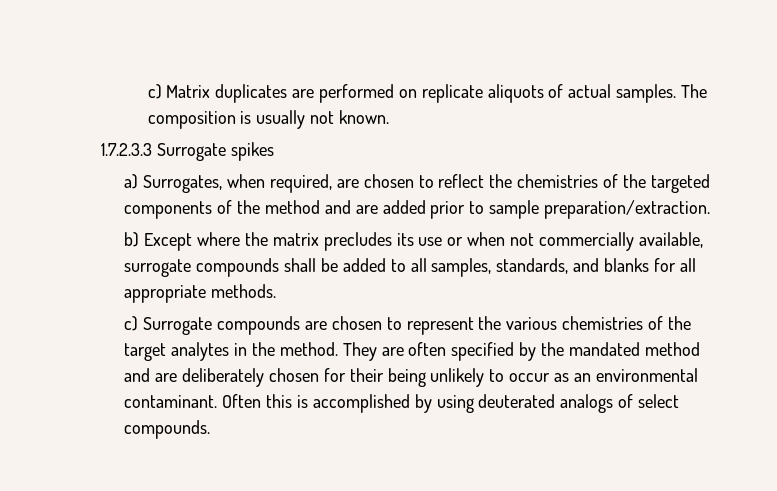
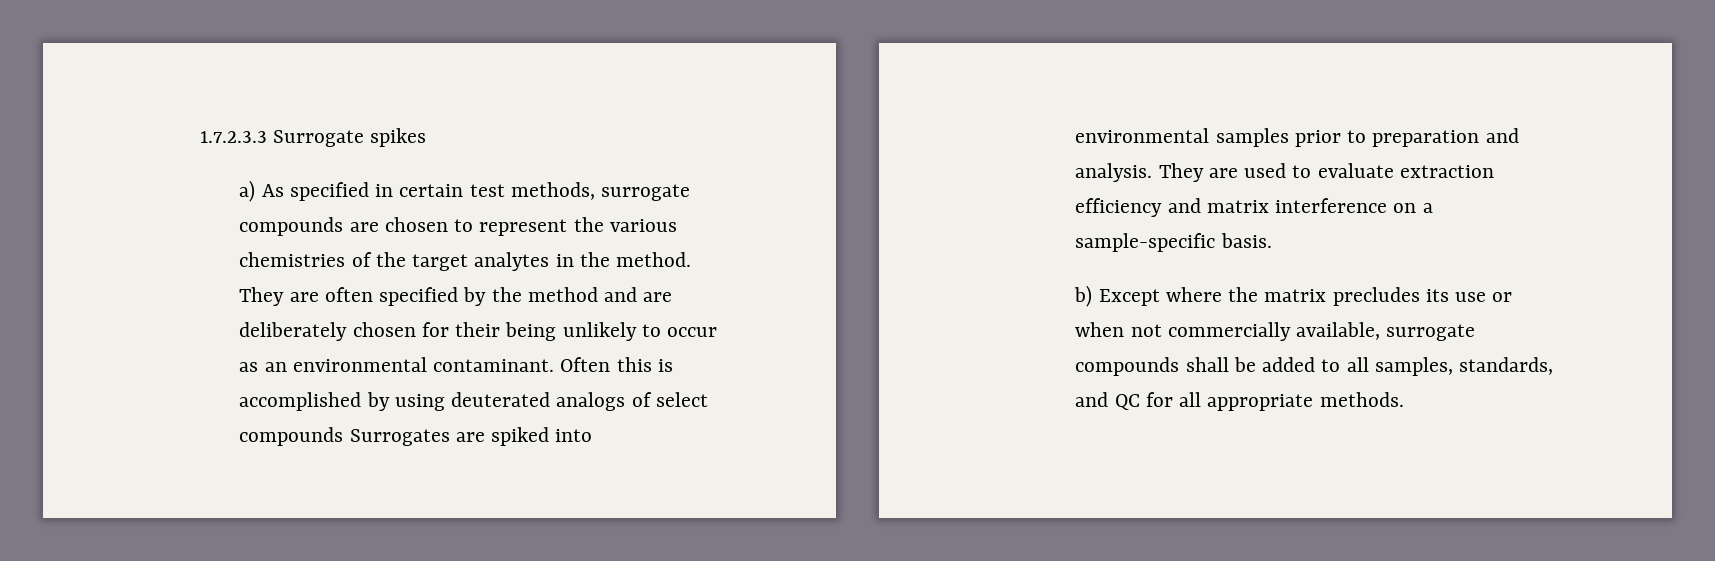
[147,84,708,103] [147,110,390,129] [101,142,274,161] [124,174,710,193] [124,200,711,219] [124,232,703,251] [124,258,696,277] [124,284,277,303] [124,316,213,335] c) Matrix duplicates are performed on replicate aliquots of actual samples. The composition is usually not known. // 1.7.2.3.3 Surrogate spikes // a) Surrogates, when required, are chosen to reflect the chemistries of the targeted components of the method and are added prior to sample preparation/extraction. // b) Except where the matrix precludes its use or when not commercially available, surrogate compounds shall be added to all samples, standards, and blanks for all appropriate methods. // c) Surrogate -> [199,128,427,147] [239,180,690,202] 1.7.2.3.3 Surrogate spikes // a) As specified in certain test methods, surrogate
[568,342,640,356] mandated -> (522, 294) none
[124,420,211,439] compounds. -> [239,427,593,446] [1075,128,1519,147] [1075,163,1494,182] [1075,198,1433,217] [1075,233,1272,252] [1074,285,1513,307] [1075,322,1476,341] [1075,357,1553,376] [1075,392,1404,411] compounds Surrogates are spiked into environmental samples prior to preparation and analysis. They are used to evaluate extraction efficiency and matrix interference on a sample-specific basis. // b) Except where the matrix precludes its use or when not commercially available, surrogate compounds shall be added to all samples, standards, and QC for all appropriate methods.

